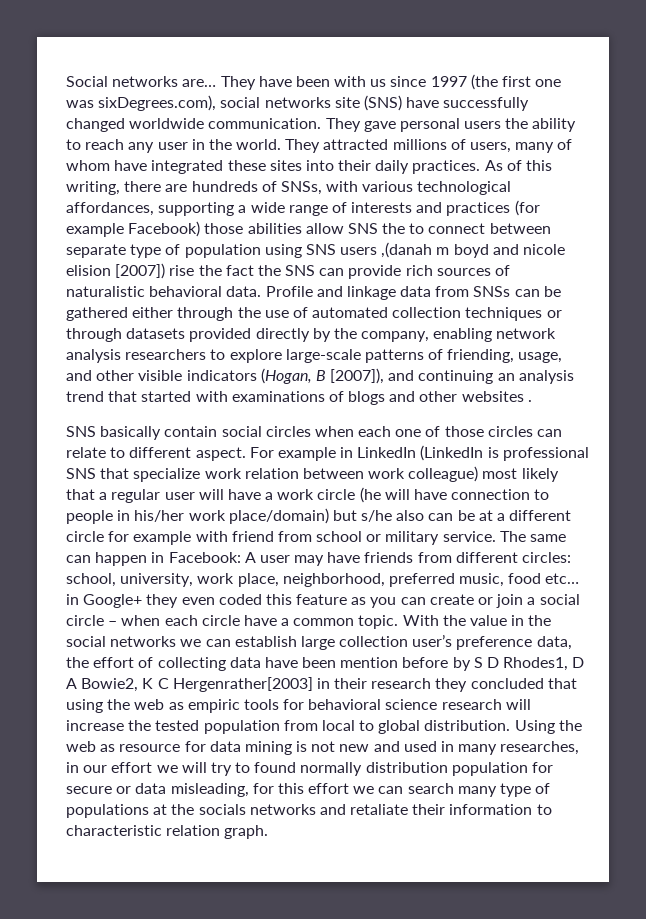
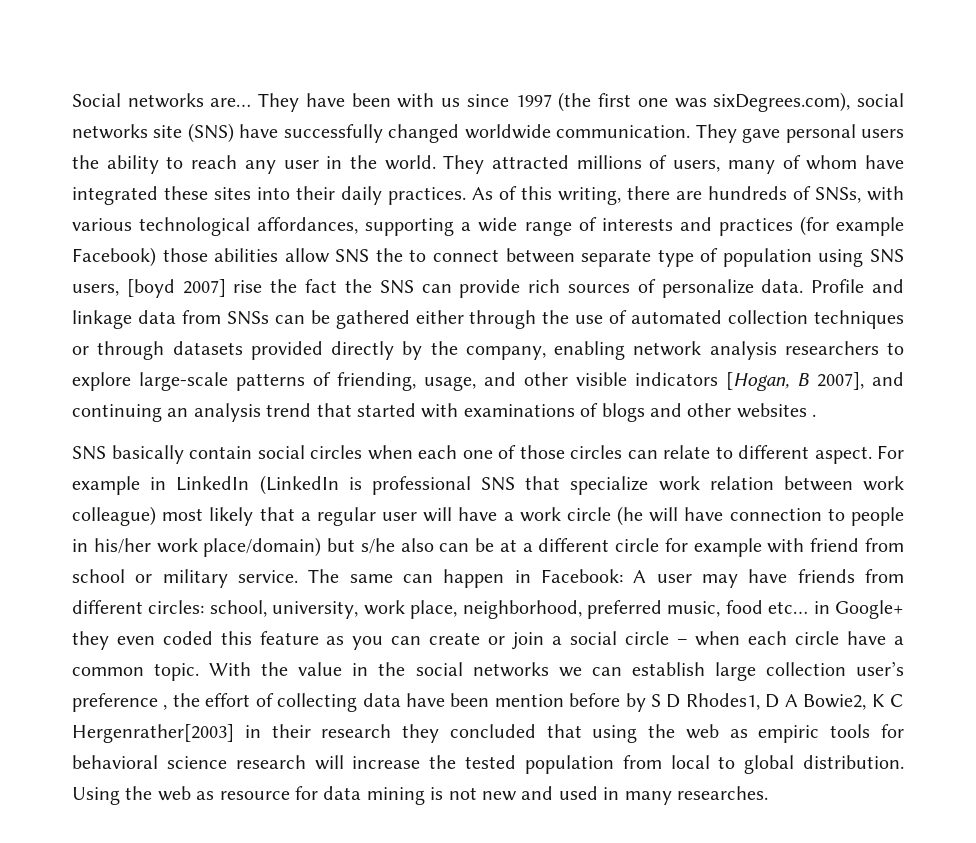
[340,242,566,258] [66,263,166,279] users ,(danah m boyd and nicole elision [2007]) -> [72,279,226,298] users, [boyd 2007]
[66,286,223,297] naturalistic behavioral -> [661,279,754,298] personalize
[260,368,385,384] (Hogan, B [2007]), -> [726,372,864,391] [Hogan, B 2007],
[536,636,572,650] data, -> [163,704,168,710] ,
[500,741,580,755] [66,762,554,776] [66,783,551,797] [66,804,552,818] [66,825,269,839] researches, in our effort we will try to found normally distribution population for secure or data misleading, for this effort we can search many type of populations at the socials networks and retaliate their information to characteristic relation graph. -> [676,786,768,800] researches.

